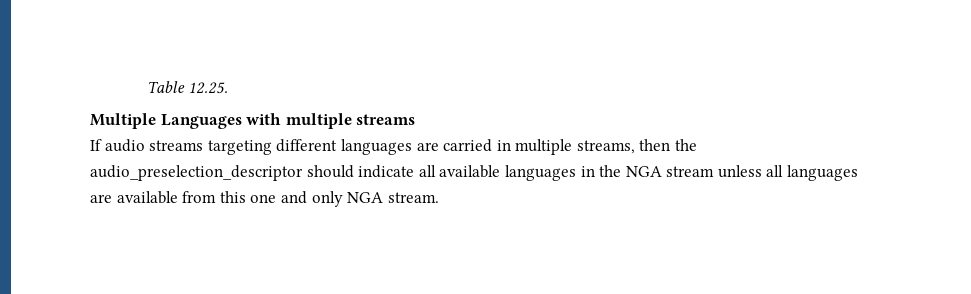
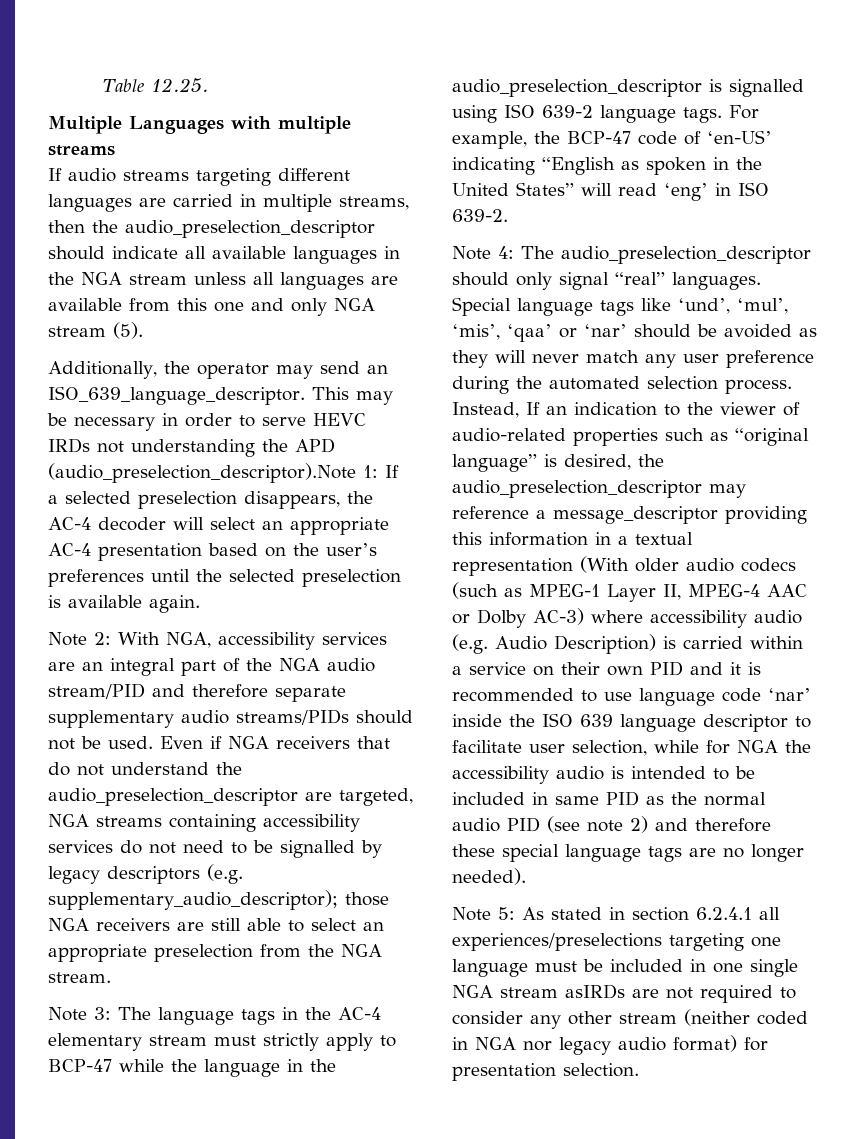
[387,192,439,203] stream. -> [48,322,143,339] [48,361,388,379] [48,386,393,405] [47,413,366,431] [48,438,335,457] [48,463,399,483] [48,491,373,509] [48,517,389,535] [48,543,377,561] [48,569,401,587] [48,595,200,613] [48,632,387,650] [48,658,375,676] [48,683,346,702] [48,709,413,728] [48,736,390,750] [48,762,242,776] [48,788,413,806] [48,814,360,832] [48,840,382,858] [48,864,243,884] [48,890,389,910] [48,918,384,932] [48,944,382,962] [48,972,111,983] [48,1007,381,1025] [48,1033,396,1051] [48,1059,336,1077] [452,79,804,97] [452,104,759,123] [452,130,772,149] [452,157,762,175] [452,182,769,201] [452,209,508,222] [452,246,811,264] [452,272,761,290] [452,297,788,316] [452,324,817,342] [452,350,814,368] [452,376,792,394] [452,402,800,418] [452,428,809,446] [452,454,664,472] [452,480,746,498] [452,506,807,524] [452,532,693,546] [452,556,796,576] [452,582,807,602] [452,608,802,628] [452,634,803,654] [452,661,761,676] [452,688,811,706] [452,713,811,732] [452,740,811,756] [452,766,755,784] [452,791,766,806] [452,816,771,833] [452,844,804,862] [452,868,526,885] [452,907,780,921] [452,933,781,951] [452,959,798,977] [452,984,796,1003] [452,1009,808,1029] [452,1035,768,1055] [452,1063,639,1081] stream (5). // Additionally, the operator may send an ISO_639_language_descriptor. This may be necessary in order to serve HEVC IRDs not understanding the APD (audio_preselection_descriptor).Note 1: If a selected preselection disappears, the AC-4 decoder will select an appropriate AC-4 presentation based on the user’s preferences until the selected preselection is available again. // Note 2: With NGA, accessibility services are an integral part of the NGA audio stream/PID and therefore separate supplementary audio streams/PIDs should not be used. Even if NGA receivers that do not understand the audio_preselection_descriptor are targeted, NGA streams containing accessibility services do not need to be signalled by legacy descriptors (e.g. supplementary_audio_descriptor); those NGA receivers are still able to select an appropriate preselection from the NGA stream. // Note 3: The language tags in the AC-4 elementary stream must strictly apply to BCP-47 while the language in the audio_preselection_descriptor is signalled using ISO 639-2 language tags. For example, the BCP-47 code of ‘en-US’ indicating “English as spoken in the United States” will read ‘eng’ in ISO 639-2. // Note 4: The audio_preselection_descriptor should only signal “real” languages. Special language tags like ‘und’, ‘mul’, ‘mis’, ‘qaa’ or ‘nar’ should be avoided as they will never match any user preference during the automated selection process. Instead, If an indication to the viewer of audio-related properties such as “original language” is desired, the audio_preselection_descriptor may reference a message_descriptor providing this information in a textual representation (With older audio codecs (such as MPEG-1 Layer II, MPEG-4 AAC or Dolby AC-3) where accessibility audio (e.g. Audio Description) is carried within a service on their own PID and it is recommended to use language code ‘nar’ inside the ISO 639 language descriptor to facilitate user selection, while for NGA the accessibility audio is intended to be included in same PID as the normal audio PID (see note 2) and therefore these special language tags are no longer needed). // Note 5: As stated in section 6.2.4.1 all experiences/preselections targeting one language must be included in one single NGA stream asIRDs are not required to consider any other stream (neither coded in NGA nor legacy audio format) for presentation selection.

